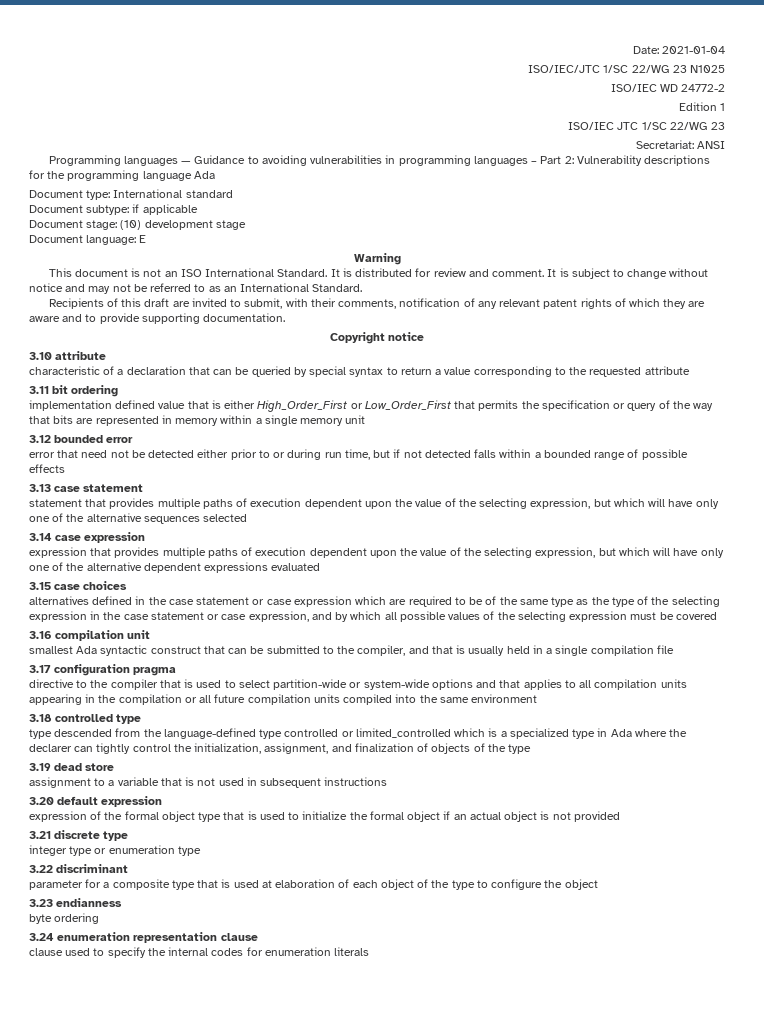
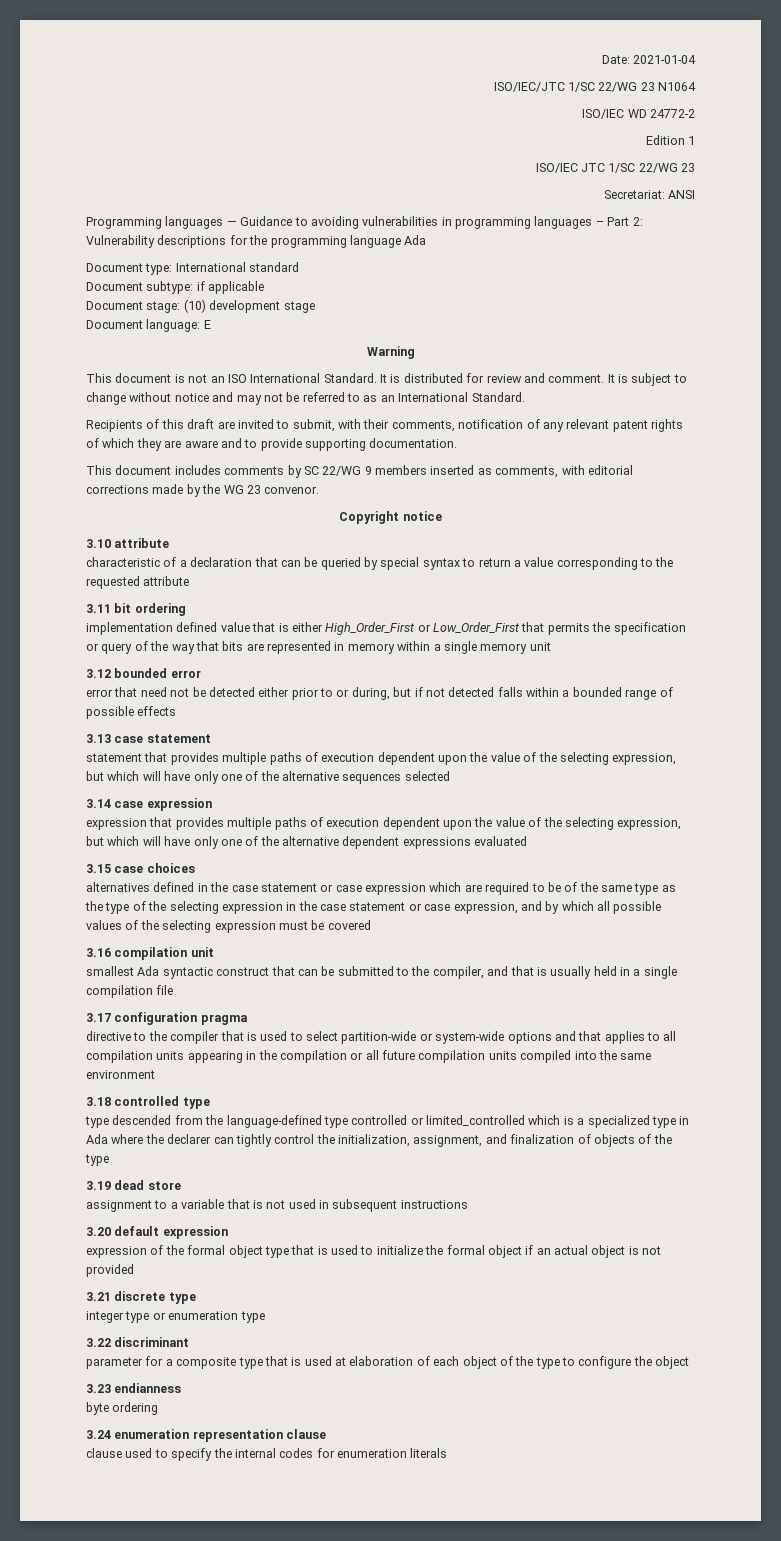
[690,65,725,73] N1025 -> [658,82,696,91] N1064
(286, 317) none -> [86,465,633,478] [86,484,320,497] // This document includes comments by SC 22/WG 9 members inserted as comments, with editorial corrections made by the WG 23 convenor.
[287,449,370,460] during run time, -> [351,687,390,700] during,

